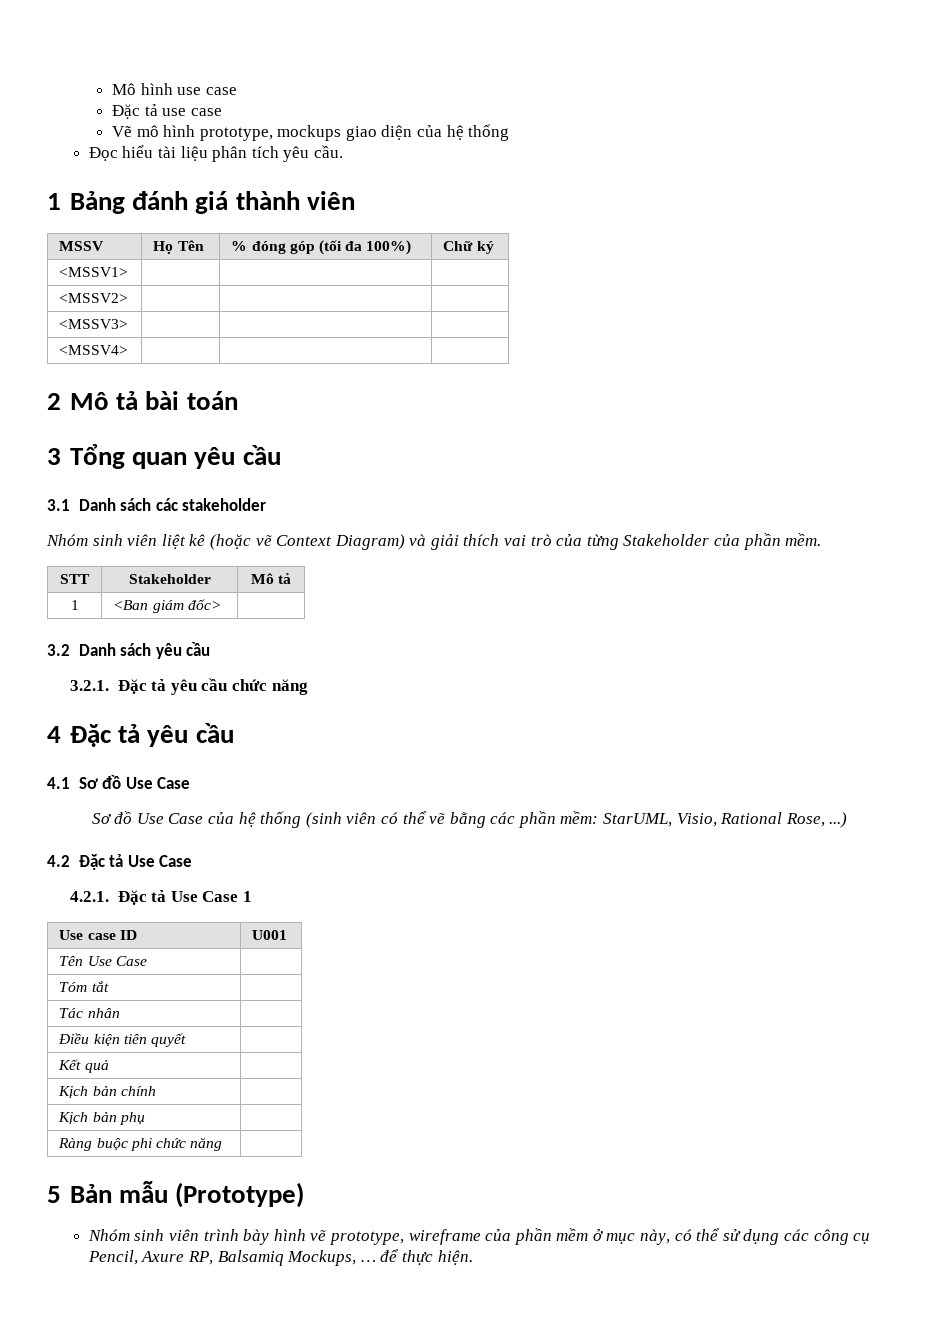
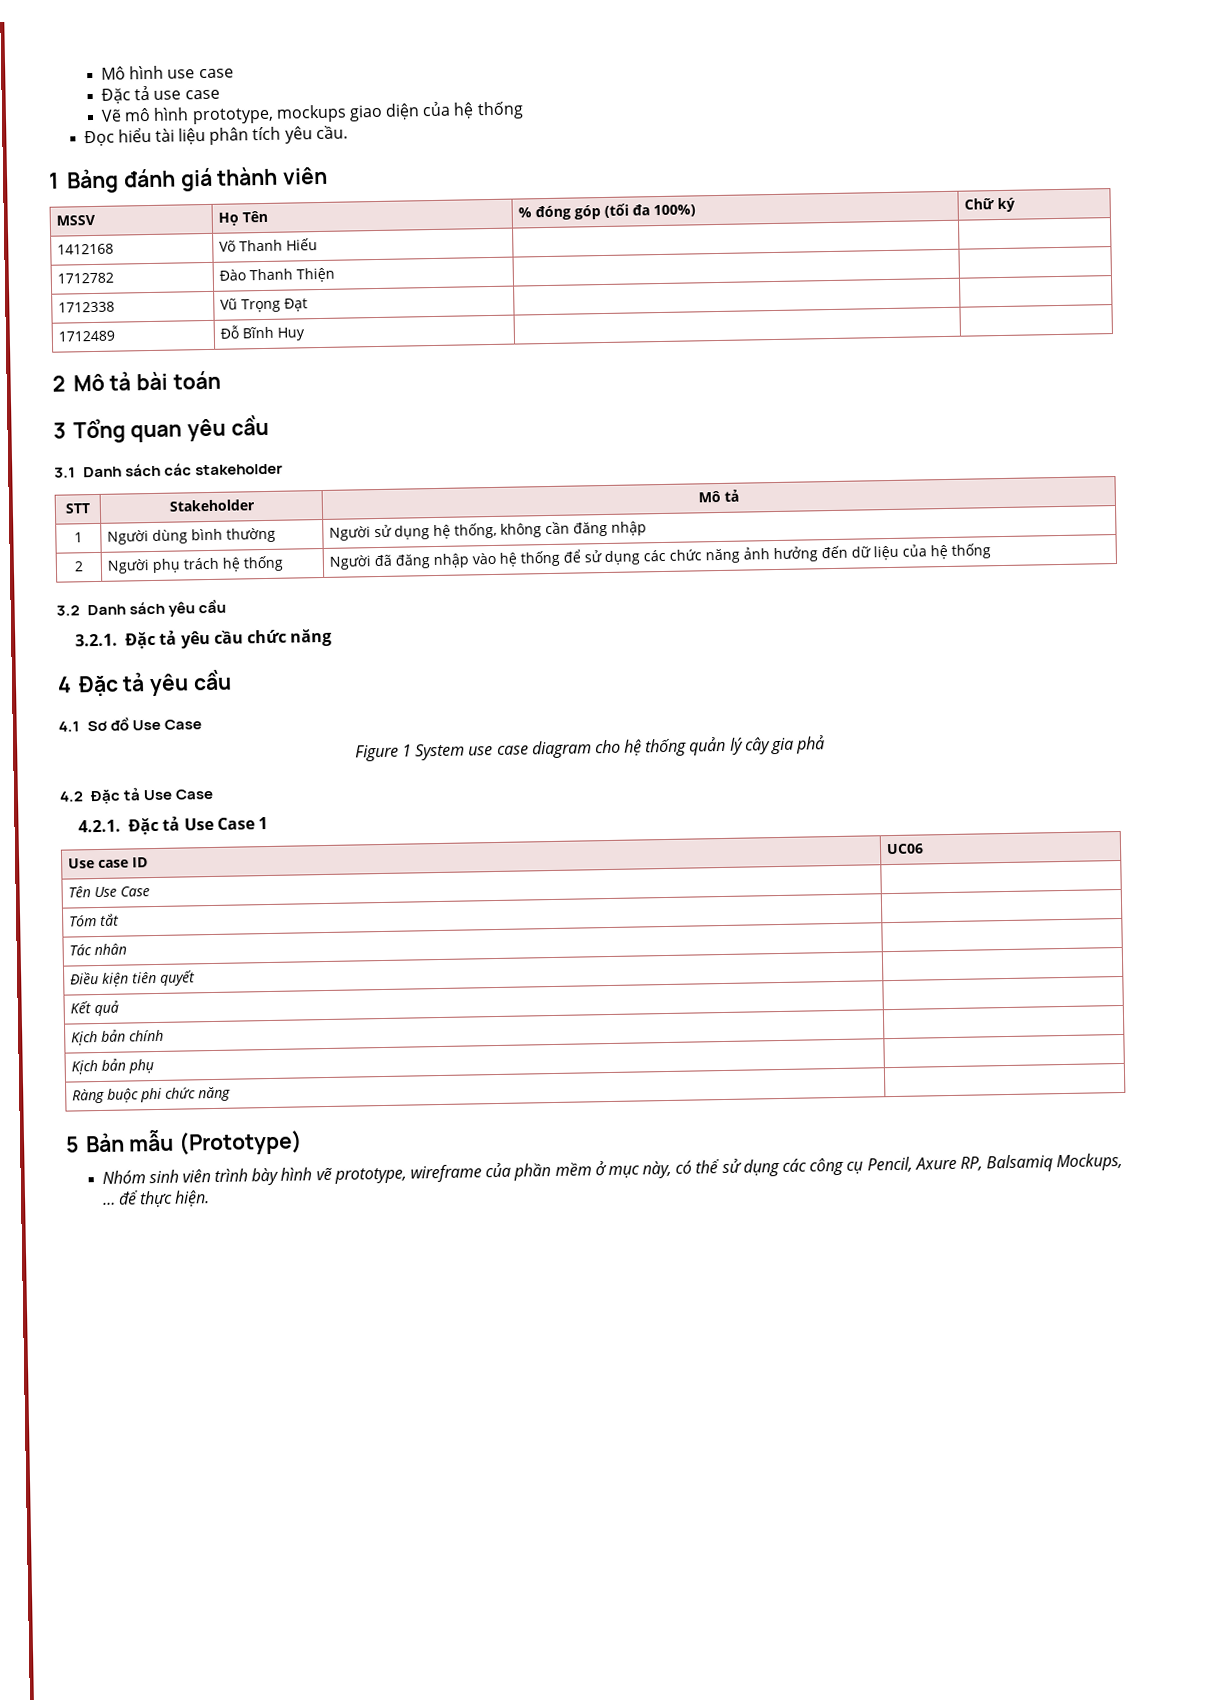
[59,267,129,277] [59,293,129,303] [59,319,129,329] [59,345,129,355] <MSSV1> | | | // <MSSV2> | | | // <MSSV3> | | | // <MSSV4> | -> [57,243,115,255] [219,238,319,252] [57,272,115,284] [219,267,336,283] [58,301,116,313] [220,298,309,313] [58,330,116,342] [220,325,306,341] 1412168 | Võ Thanh Hiếu | | // 1712782 | Đào Thanh Thiện | | // 1712338 | Vũ Trọng Đạt | | // 1712489 | Đỗ Bĩnh Huy
[46,533,822,550] // Nhóm sinh viên liệt kê (hoặc vẽ Context Diagram) và giải thích vai trò của từng Stakeholder của phần mềm. -> (283, 469) none
[113,599,221,613] <Ban giám đốc> | -> [107,527,277,545] [329,521,648,541] [74,561,83,572] [107,555,285,574] [329,543,992,570] Người dùng bình thường | Người sử dụng hệ thống, không cần đăng nhập // 2 | Người phụ trách hệ thống | Người đã đăng nhập vào hệ thống để sử dụng các chức năng ảnh hưởng đến dữ liệu của hệ thống
[91,811,848,828] Sơ đồ Use Case của hệ thống (sinh viên có thể vẽ bằng các phần mềm: StarUML, Visio, Rational Rose, ...) -> [354,735,826,762] Figure 1 System use case diagram cho hệ thống quản lý cây gia phả
[252,930,288,940] U001 -> [886,843,925,855] UC06

